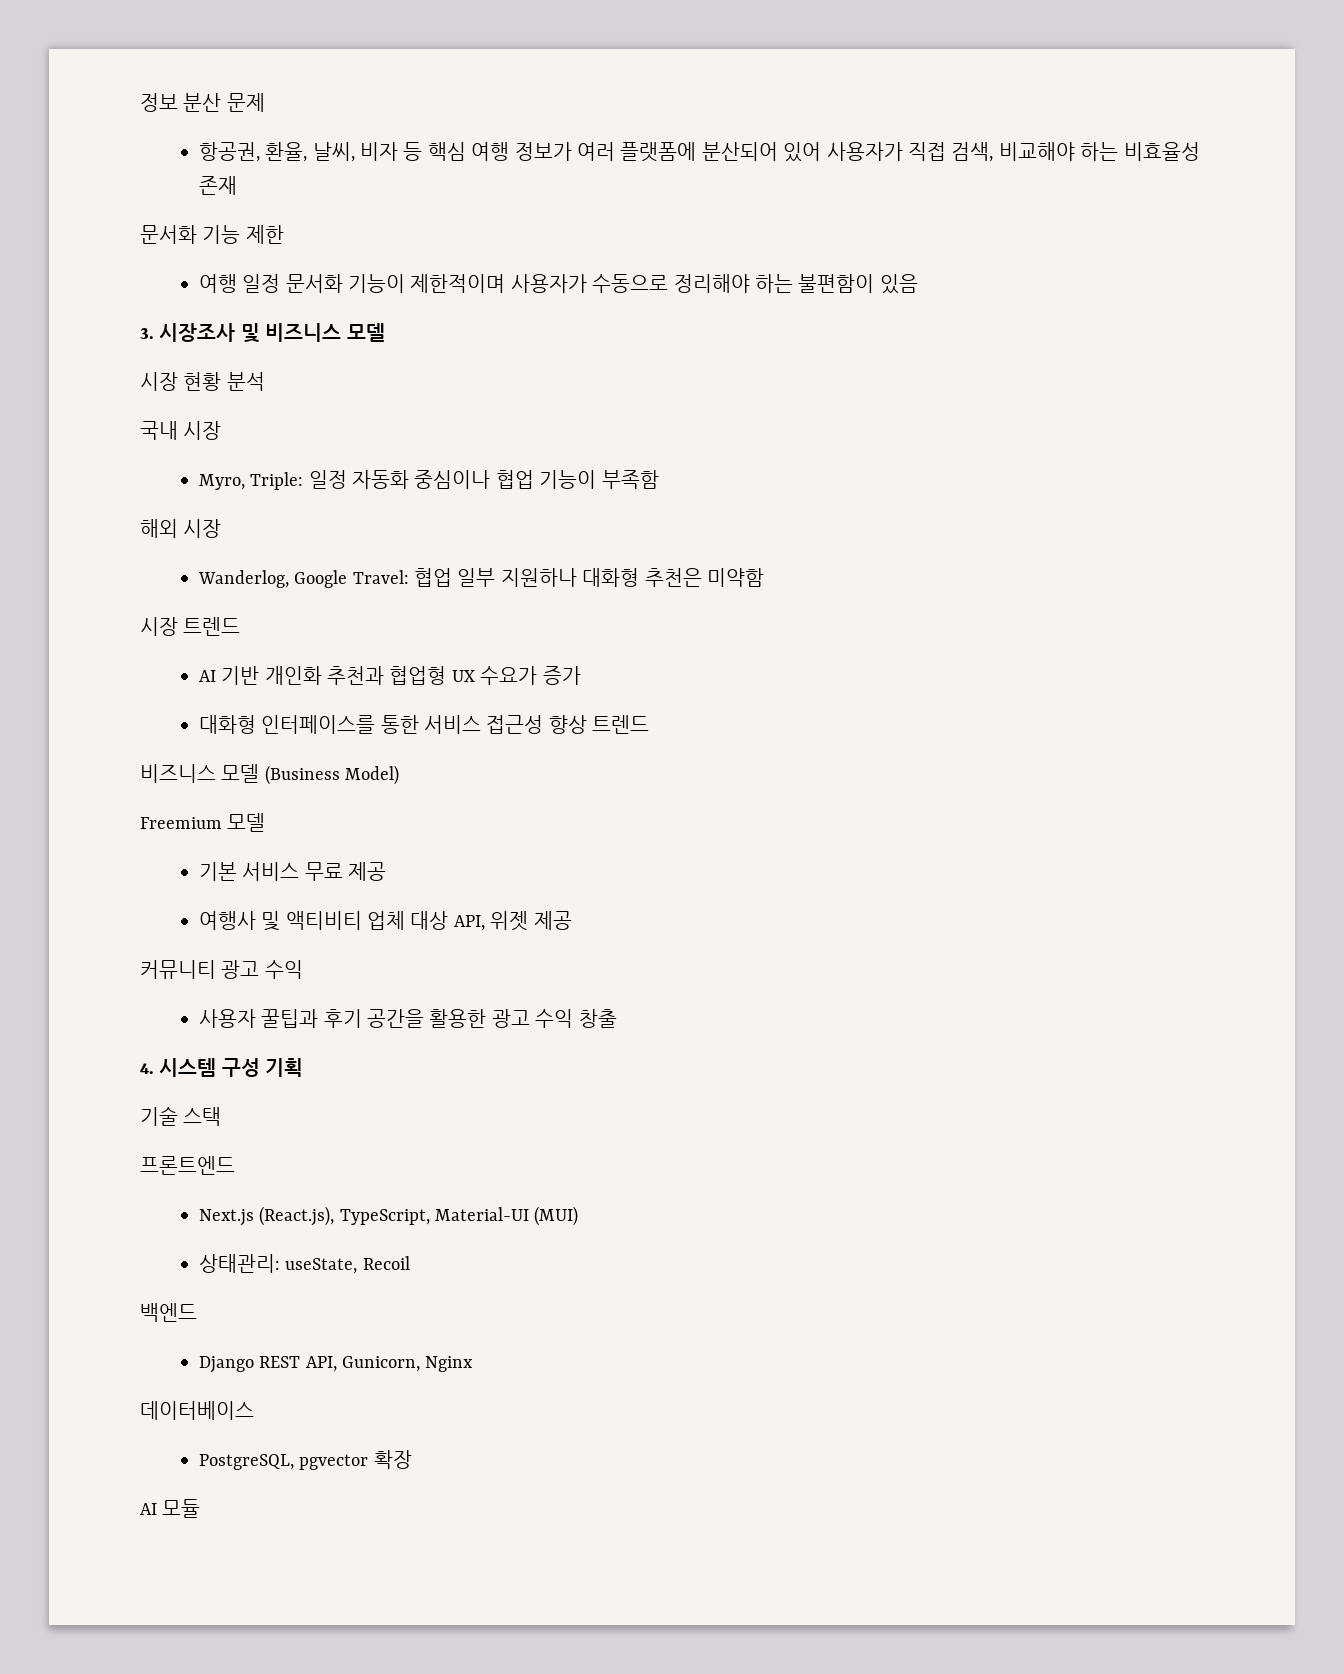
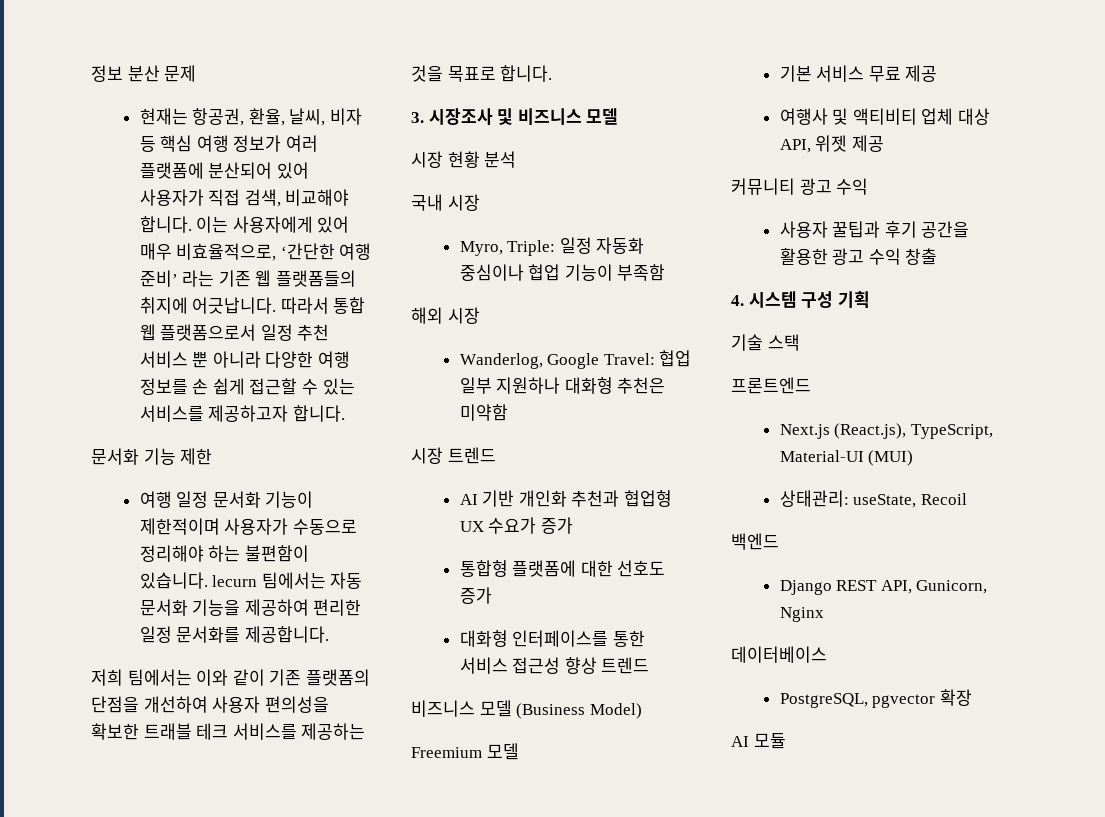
(265, 102) none -> [139,108,188,125] 현재는
[1080,142,1200,161] [198,176,237,195] 하는 비효율성 존재 -> [139,216,350,233] [139,243,372,261] [139,270,357,287] [139,297,366,314] [139,324,330,341] [139,351,351,368] [139,378,355,395] [139,405,345,422] 합니다. 이는 사용자에게 있어 매우 비효율적으로, ‘간단한 여행 준비’ 라는 기존 웹 플랫폼들의 취지에 어긋납니다. 따라서 통합 웹 플랫폼으로서 일정 추천 서비스 뿐 아니라 다양한 여행 정보를 손 쉽게 접근할 수 있는 서비스를 제공하고자 합니다.
[879,274,918,294] 있음 -> [139,572,363,589] [139,599,362,616] [139,626,329,643] [91,669,370,686] [91,696,329,713] [91,723,366,740] [411,65,553,82] 있습니다. lecurn 팀에서는 자동 문서화 기능을 제공하여 편리한 일정 문서화를 제공합니다. // 저희 팀에서는 이와 같이 기존 플랫폼의 단점을 개선하여 사용자 편의성을 확보한 트래블 테크 서비스를 제공하는 것을 목표로 합니다.
(581, 675) none -> [459,560,666,577] [459,587,492,604] // 통합형 플랫폼에 대한 선호도 증가

